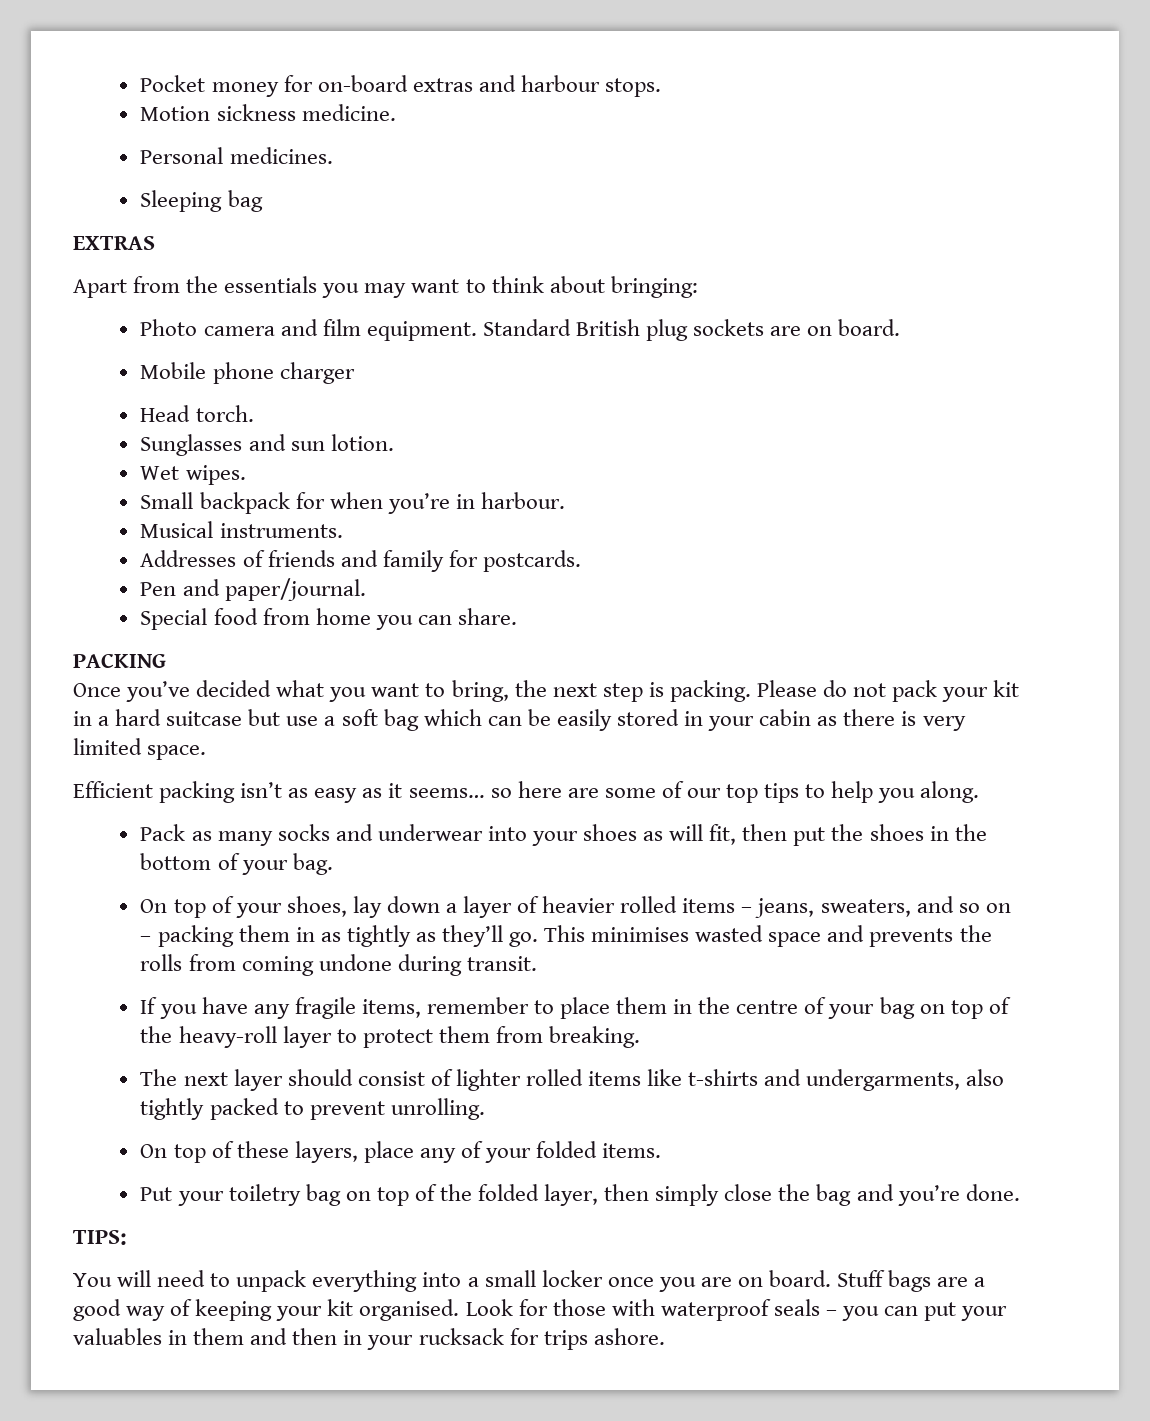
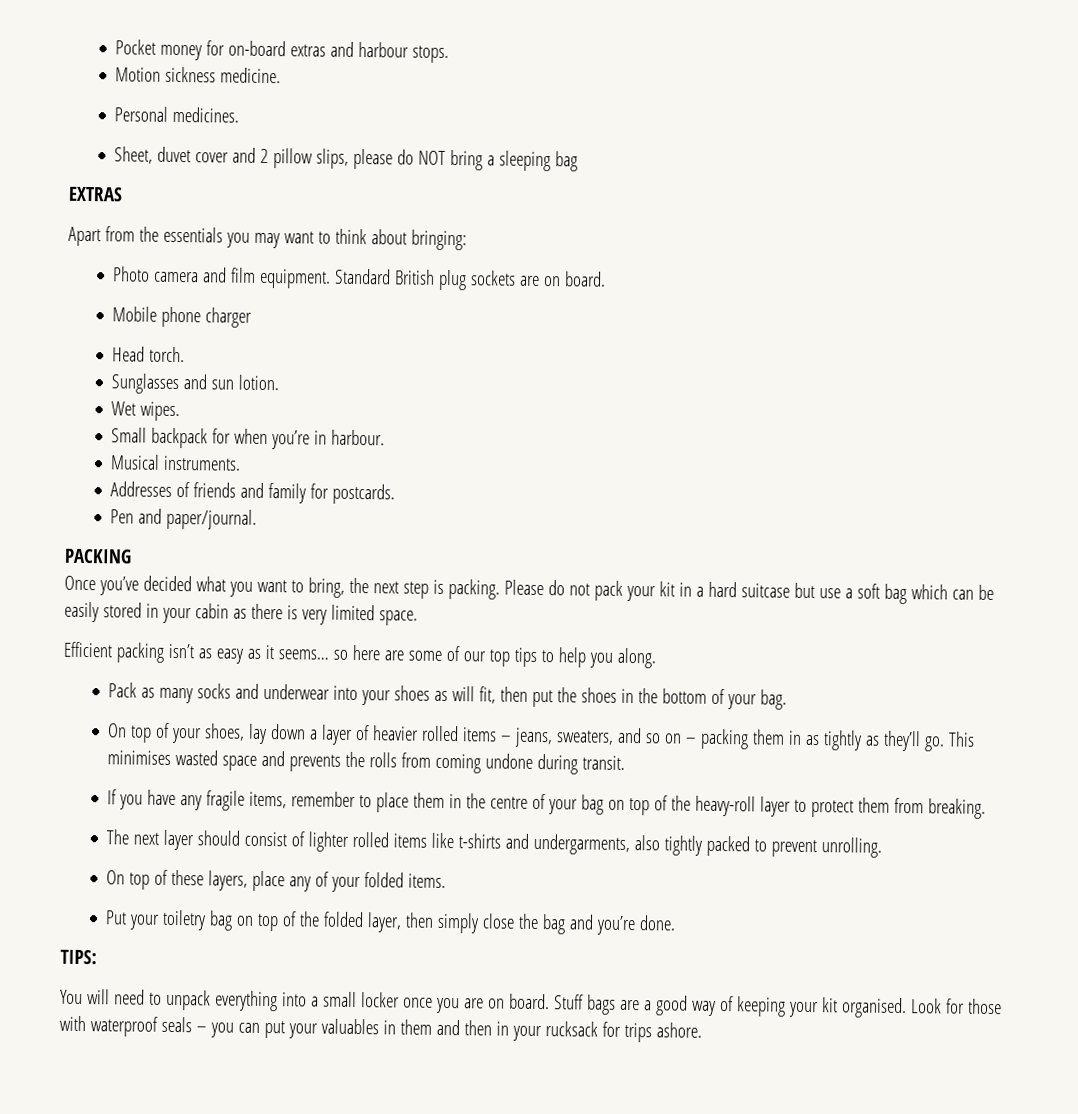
[140,190,223,212] Sleeping -> [114,146,552,172] Sheet, duvet cover and 2 pillow slips, please do NOT bring a sleeping
[140,608,517,630] // Special food from home you can share. -> (258, 519) none

